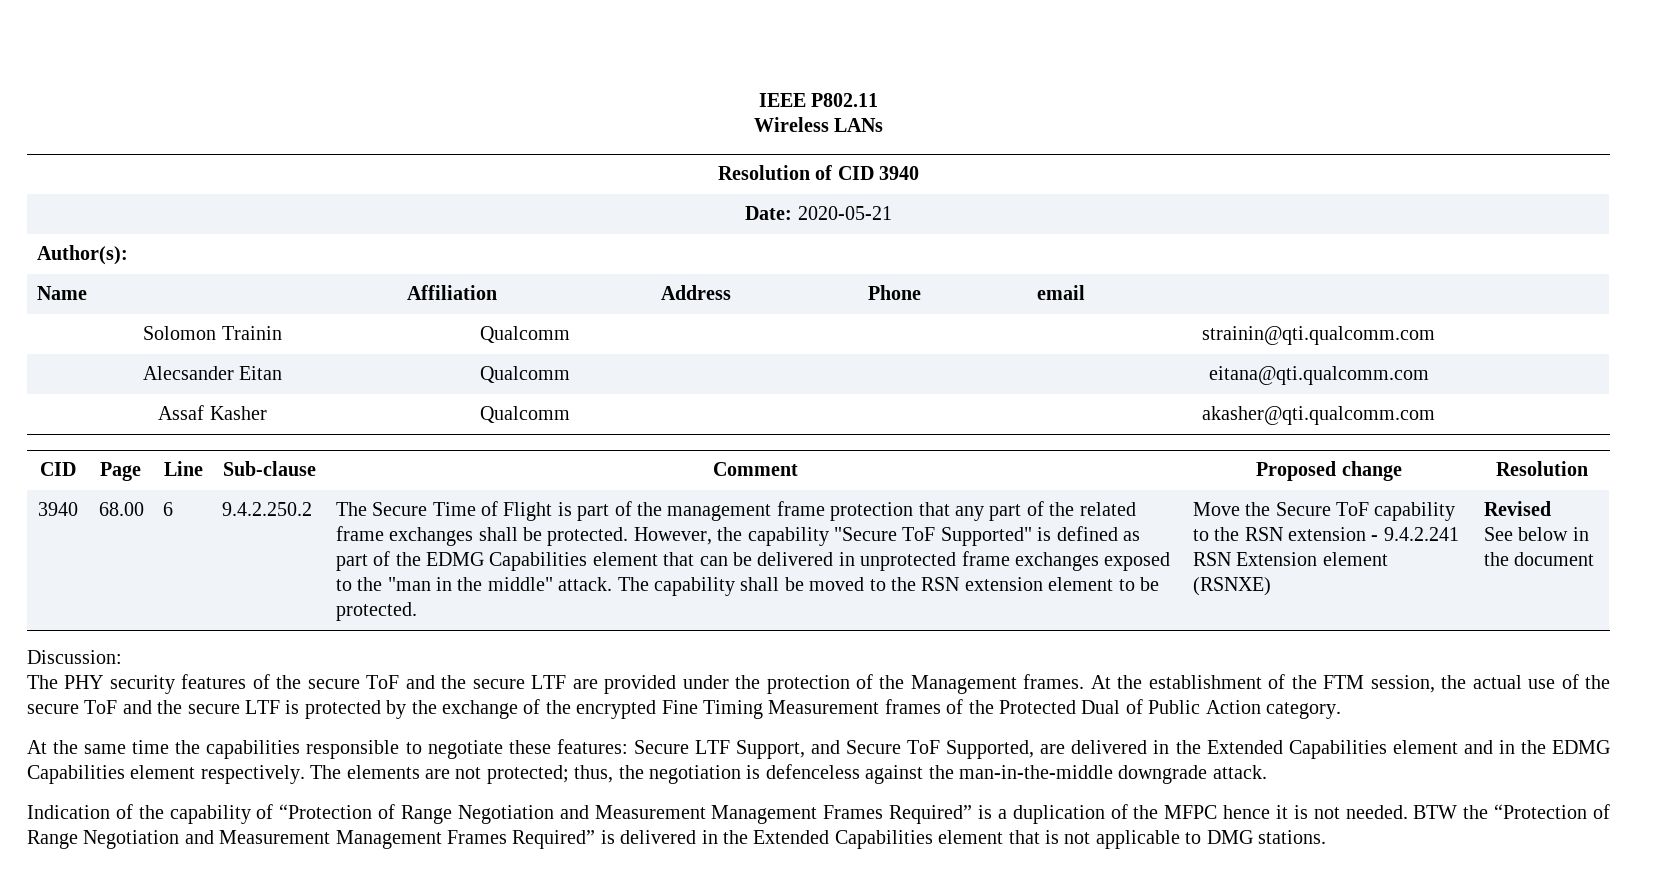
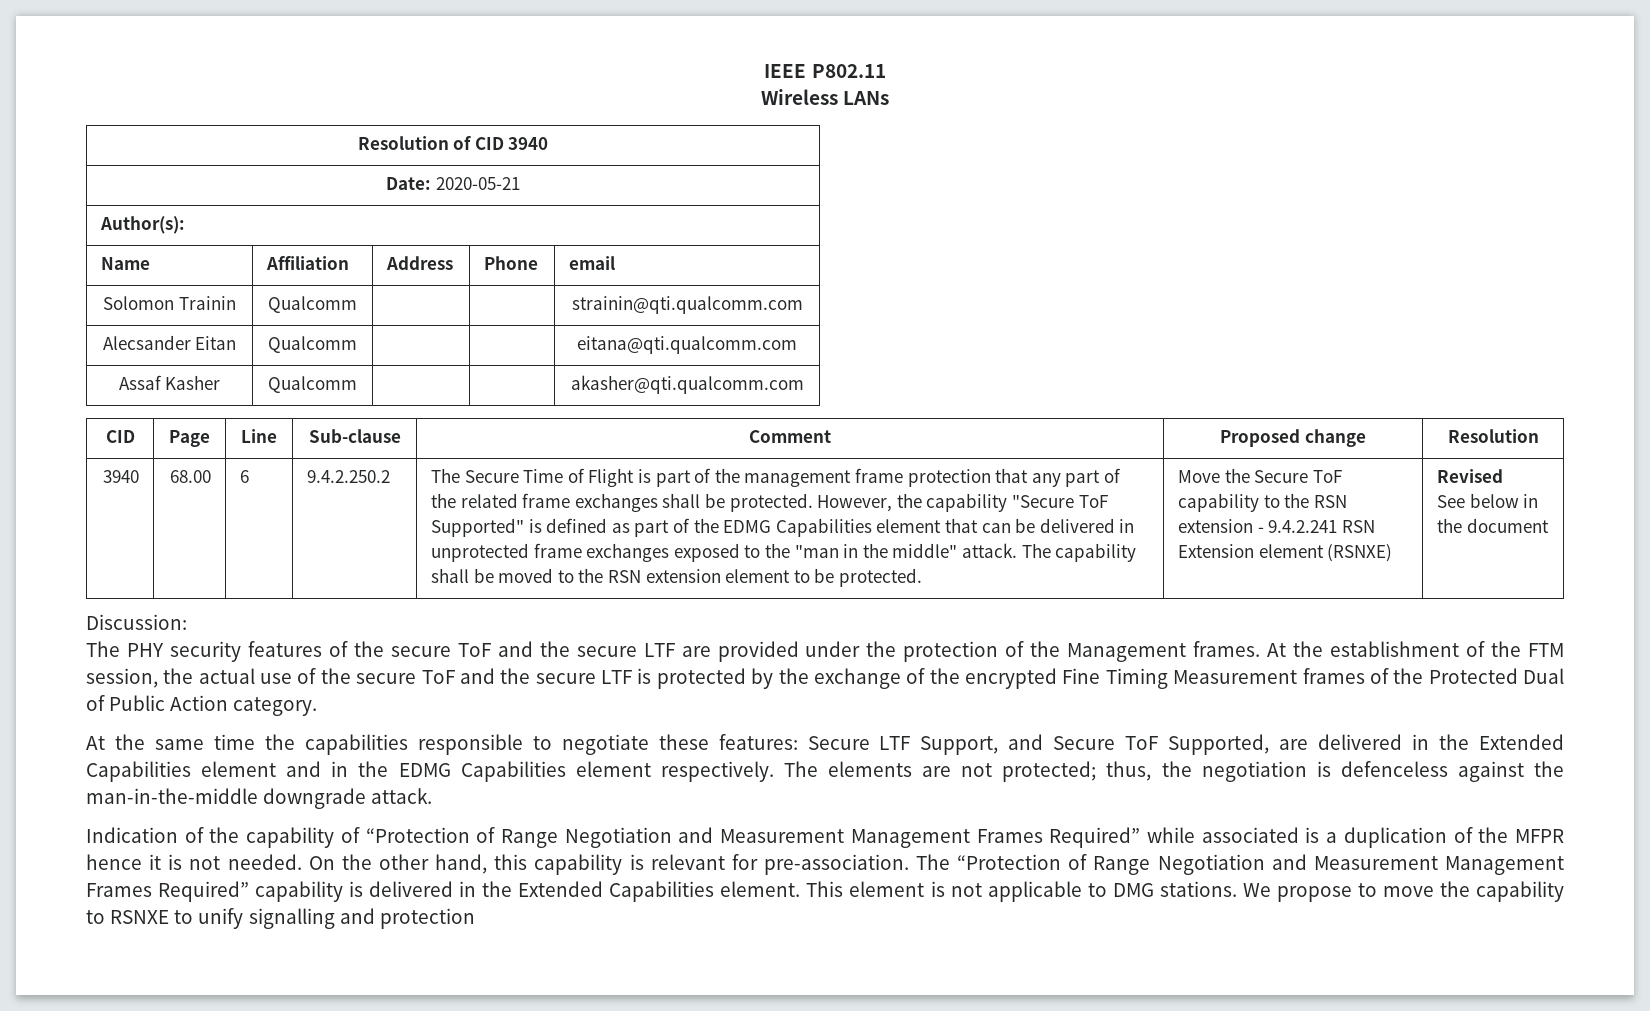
(973, 814) none -> [1147,827,1299,843] while associated
[1164,805,1218,819] MFPC -> [1515,829,1565,843] MFPR
[1413,804,1611,819] [27,830,596,849] BTW the “Protection of Range Negotiation and Measurement Management Frames Required” -> [308,854,1565,875] [86,881,344,902] On the other hand, this capability is relevant for pre-association. The “Protection of Range Negotiation and Measurement Management Frames Required” capability
[938,830,1040,844] element that -> [720,881,925,897] element. This element
(1327, 837) none -> [1242,881,1564,902] [86,908,475,929] We propose to move the capability to RSNXE to unify signalling and protection

